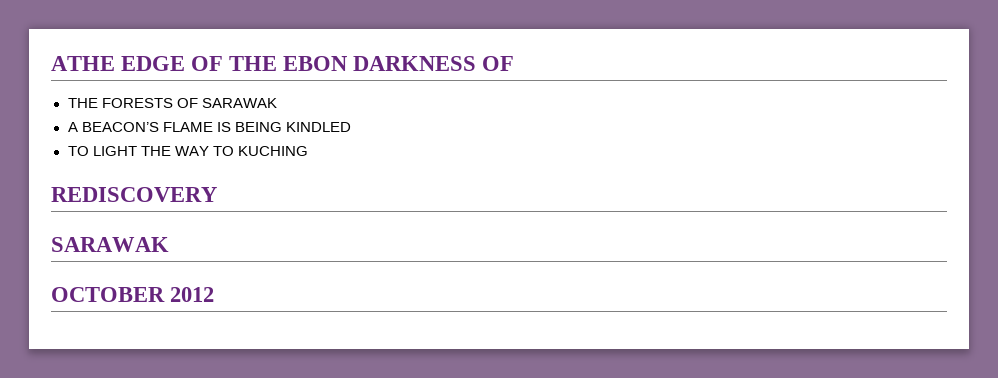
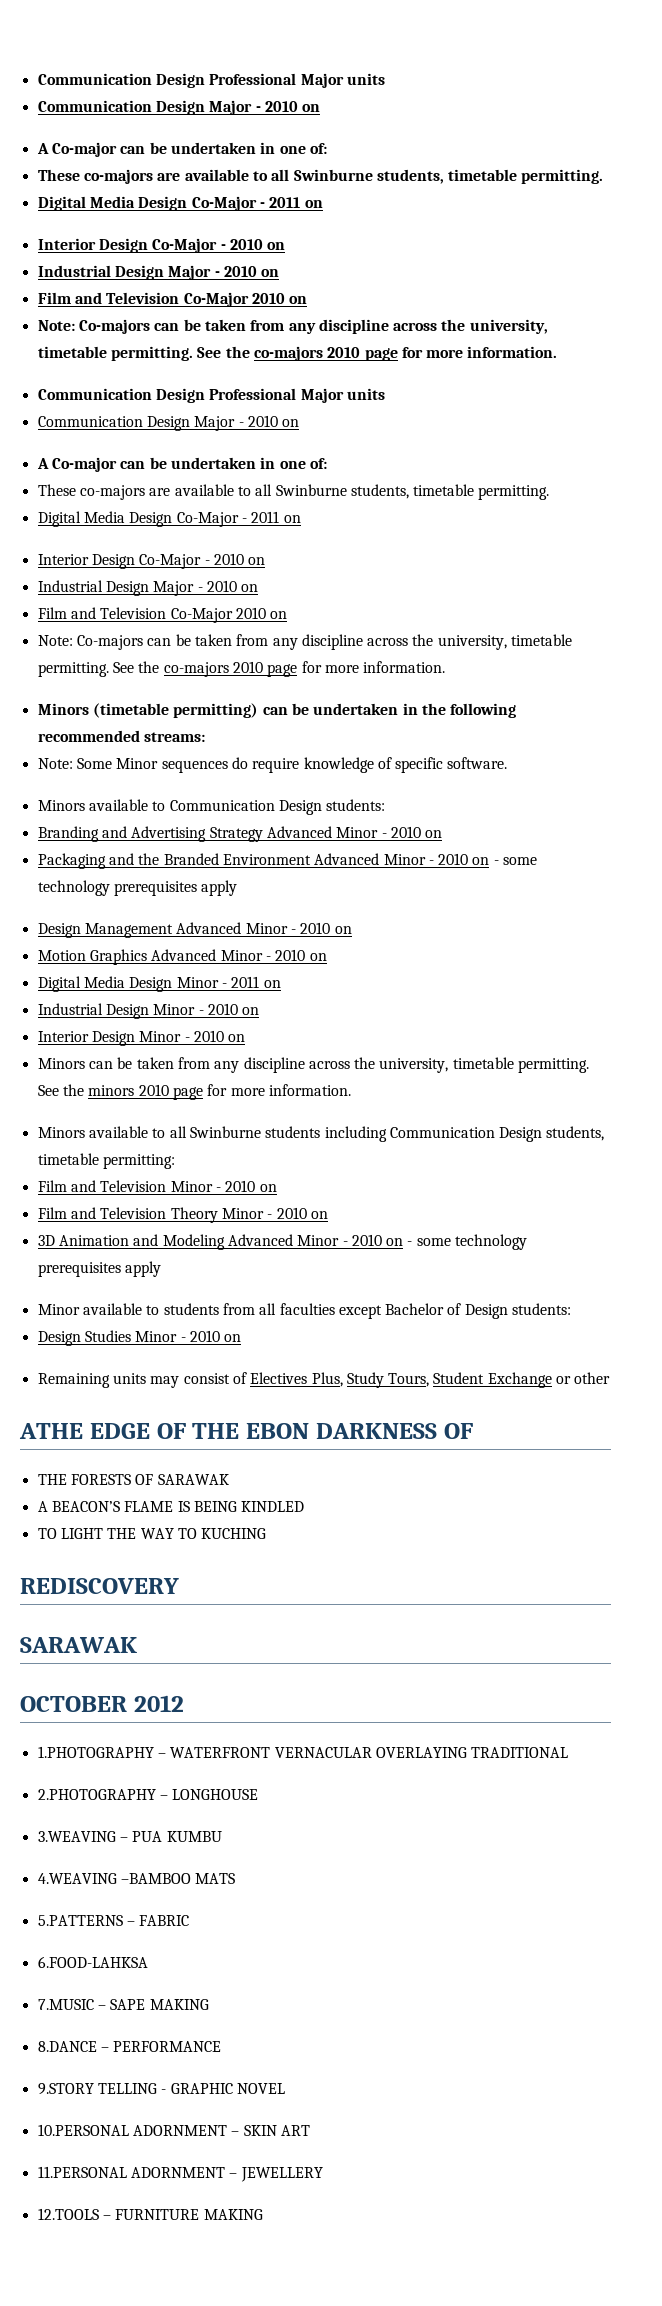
(51, 63) none -> [37,73,385,88] [37,100,321,115] [36,142,327,157] [37,169,604,184] [37,196,323,211] [37,238,286,253] [37,265,280,280] [37,292,308,307] [37,319,548,334] [37,346,558,361] [37,388,385,403] [37,415,300,431] [36,457,327,472] [37,484,550,500] [37,511,301,527] [37,553,266,569] [37,580,259,596] [37,607,288,623] [37,634,573,650] [37,661,446,677] [37,703,517,718] [37,730,205,742] [37,757,508,773] [37,799,386,815] [37,826,443,842] [37,853,538,869] [37,880,238,896] [37,922,352,938] [37,949,327,965] [37,976,281,992] [37,1003,260,1019] [37,1030,246,1046] [37,1057,590,1073] [37,1084,351,1100] [37,1126,605,1142] [37,1153,175,1169] [37,1180,277,1192] [37,1207,328,1223] [37,1234,528,1250] [37,1261,161,1277] [37,1303,572,1319] [37,1330,242,1346] [37,1372,611,1388] Communication Design Professional Major units // Communication Design Major - 2010 on // A Co-major can be undertaken in one of: // These co-majors are available to all Swinburne students, timetable permitting. // Digital Media Design Co-Major - 2011 on // Interior Design Co-Major - 2010 on // Industrial Design Major - 2010 on // Film and Television Co-Major 2010 on // Note: Co-majors can be taken from any discipline across the university, timetable permitting. See the co-majors 2010 page for more information. // Communication Design Professional Major units // Communication Design Major - 2010 on // A Co-major can be undertaken in one of: // These co-majors are available to all Swinburne students, timetable permitting. // Digital Media Design Co-Major - 2011 on // Interior Design Co-Major - 2010 on // Industrial Design Major - 2010 on // Film and Television Co-Major 2010 on // Note: Co-majors can be taken from any discipline across the university, timetable permitting. See the co-majors 2010 page for more information. // Minors (timetable permitting) can be undertaken in the following recommended streams: // Note: Some Minor sequences do require knowledge of specific software. // Minors available to Communication Design students: // Branding and Advertising Strategy Advanced Minor - 2010 on // Packaging and the Branded Environment Advanced Minor - 2010 on - some technology prerequisites apply // Design Management Advanced Minor - 2010 on // Motion Graphics Advanced Minor - 2010 on // Digital Media Design Minor - 2011 on // Industrial Design Minor - 2010 on // Interior Design Minor - 2010 on // Minors can be taken from any discipline across the university, timetable permitting. See the minors 2010 page for more information. // Minors available to all Swinburne students including Communication Design students, timetable permitting: // Film and Television Minor - 2010 on // Film and Television Theory Minor - 2010 on // 3D Animation and Modeling Advanced Minor - 2010 on - some technology prerequisites apply // Minor available to students from all faculties except Bachelor of Design students: // Design Studies Minor - 2010 on // Remaining units may consist of Electives Plus, Study Tours, Student Exchange or other //
(215, 294) none -> [37,1746,569,1758] [37,1789,259,1800] [37,1831,222,1842] [37,1873,236,1884] [37,1915,190,1926] [37,1956,148,1968] [37,1999,209,2010] [37,2041,222,2052] [37,2083,285,2095] [37,2124,310,2136] [37,2166,323,2182] [37,2208,263,2220] // 1.PHOTOGRAPHY – WATERFRONT VERNACULAR OVERLAYING TRADITIONAL // 2.PHOTOGRAPHY – LONGHOUSE // 3.WEAVING – PUA KUMBU // 4.WEAVING –BAMBOO MATS // 5.PATTERNS – FABRIC // 6.FOOD-LAHKSA // 7.MUSIC – SAPE MAKING // 8.DANCE – PERFORMANCE // 9.STORY TELLING - GRAPHIC NOVEL // 10.PERSONAL ADORNMENT – SKIN ART // 11.PERSONAL ADORNMENT – JEWELLERY // 12.TOOLS – FURNITURE MAKING

